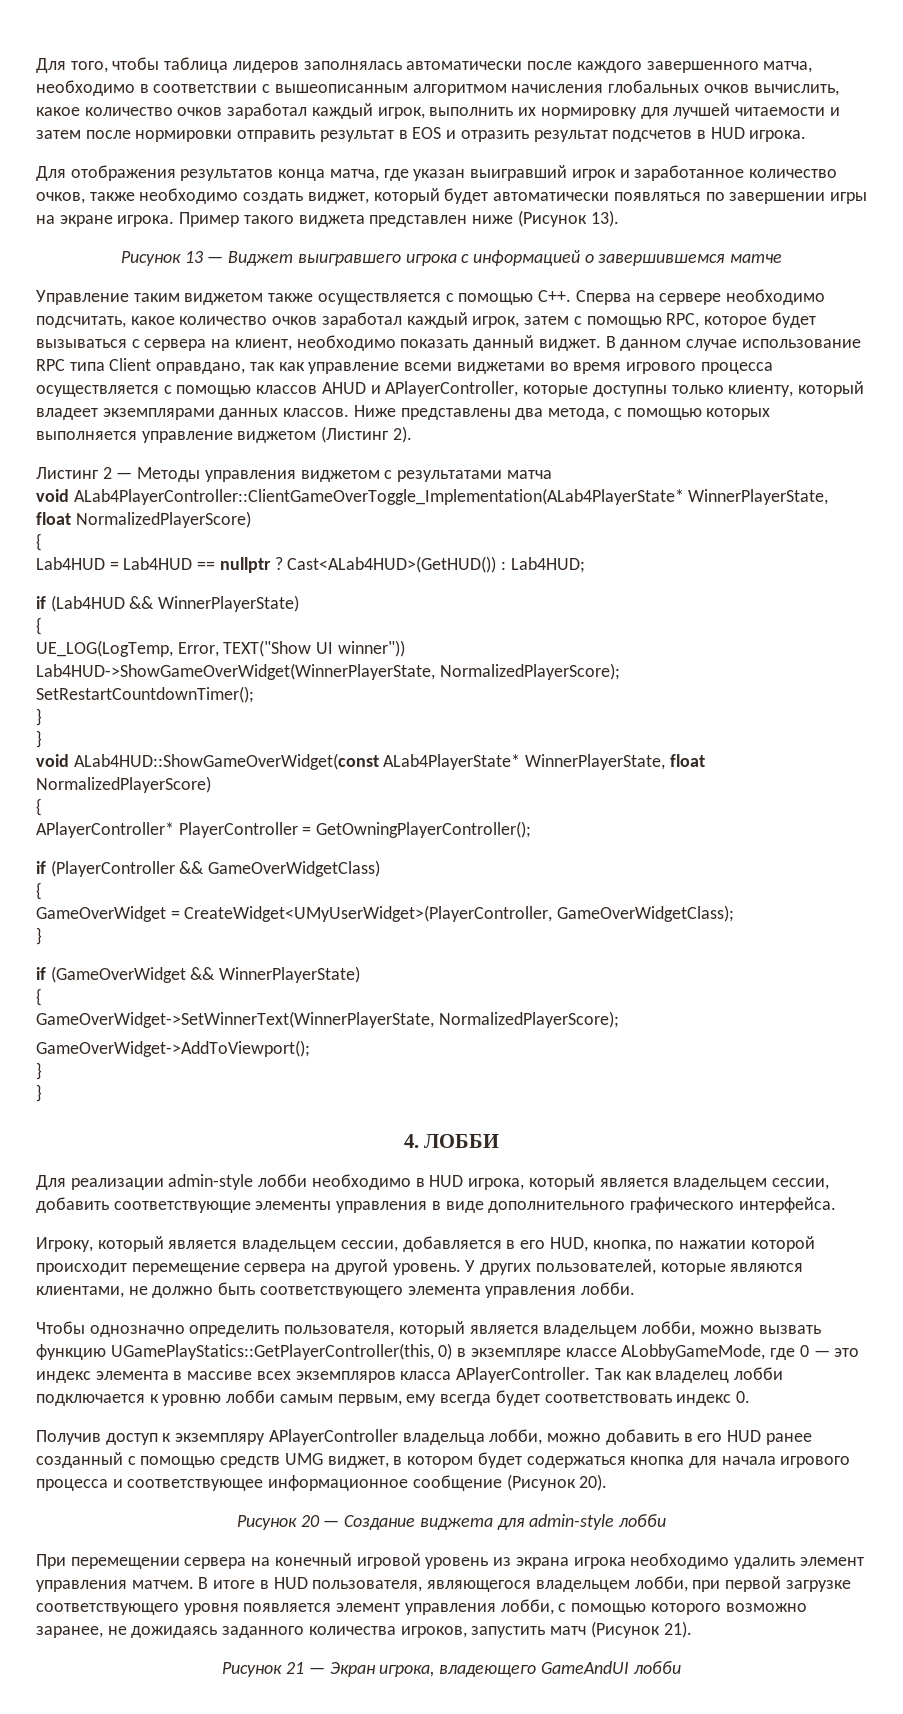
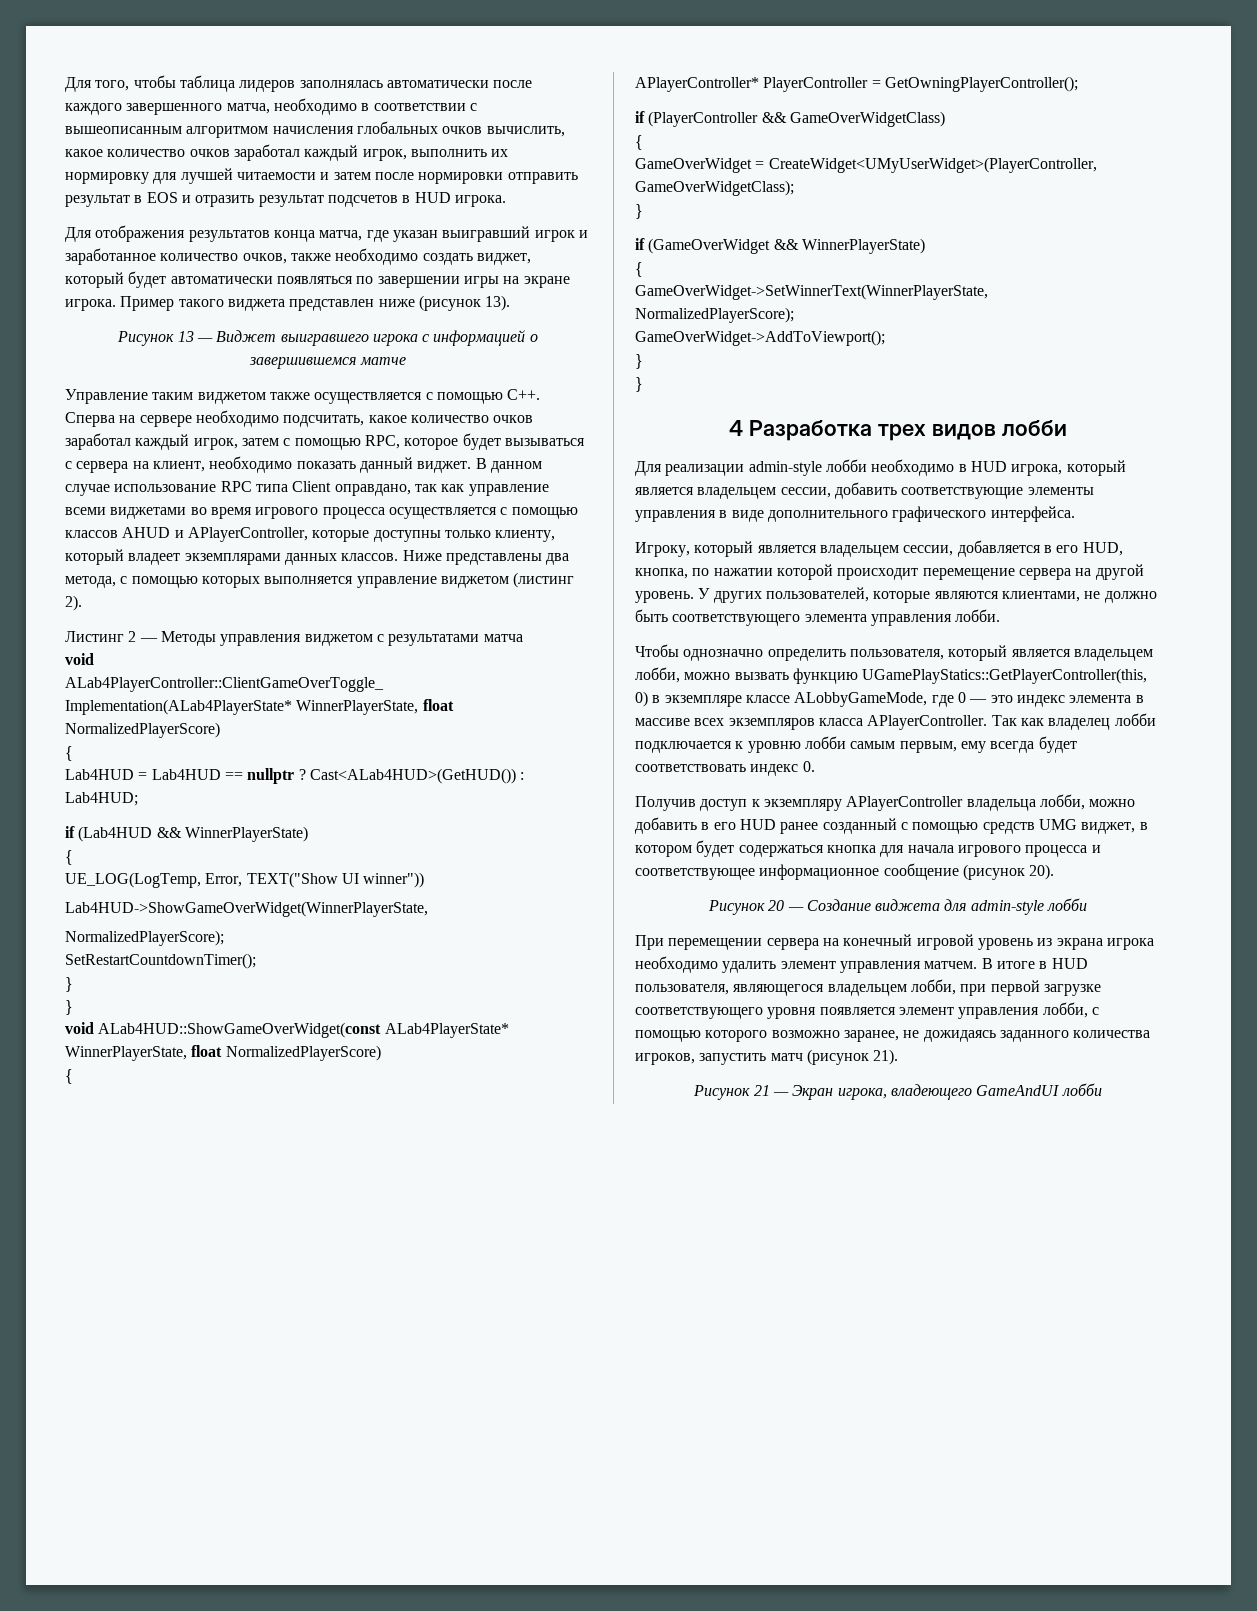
[517,210,587,227] (Рисунок -> [418,295,481,311] (рисунок
[321,426,390,443] (Листинг -> [513,572,575,588] (листинг
(435, 671) none -> (428, 909) //
(434, 1019) none -> (988, 292) //
[403,1134,500,1148] 4. ЛОББИ -> [729,420,1067,441] 4 Разработка трех видов лобби
[506,1474,576,1491] (Рисунок -> [962,864,1025,880] (рисунок
[590,1621,660,1638] (Рисунок -> [806,1049,869,1065] (рисунок

